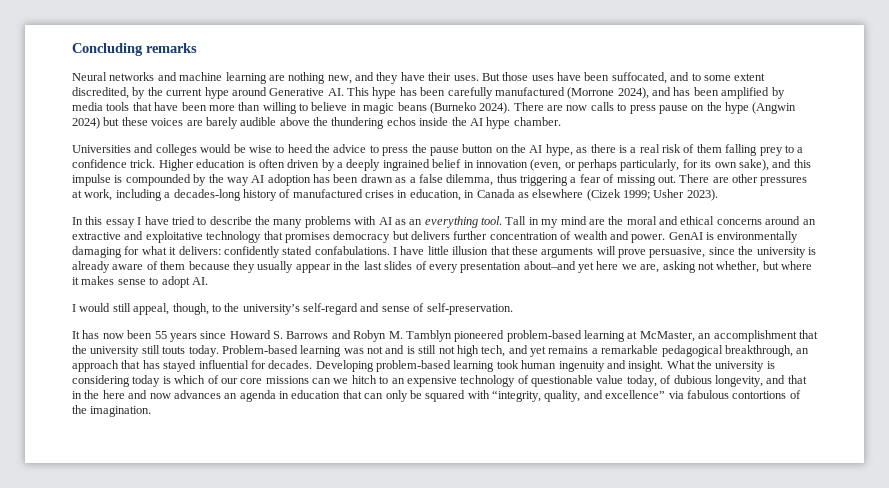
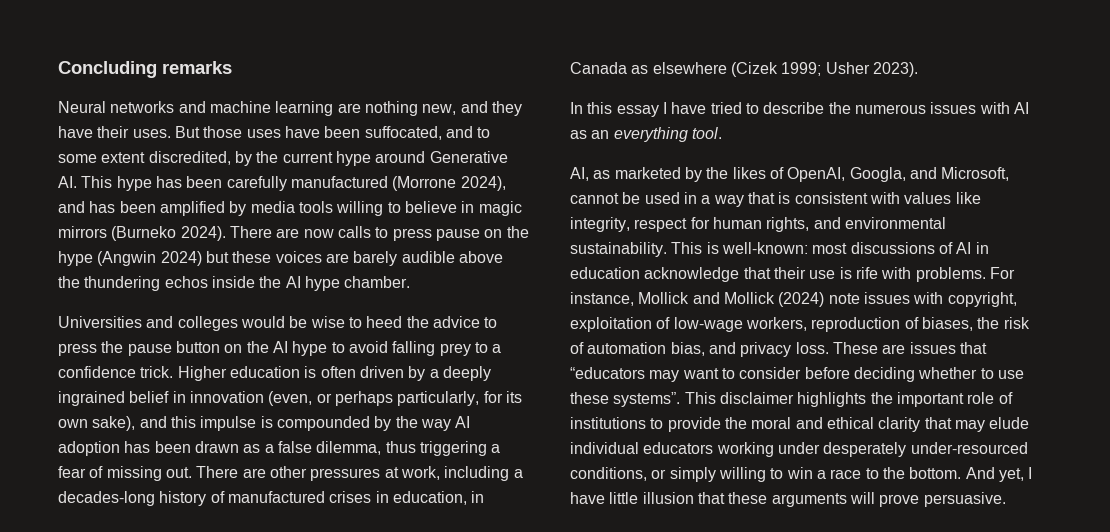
[132,102,261,111] that have been more than -> (333, 207) none
[397,102,427,111] beans -> [58,226,107,238] mirrors
[545,144,722,156] hype, as there is a real risk of them -> [292,341,388,356] hype to avoid
[273,216,351,228] many problems -> [854,102,977,114] numerous issues
[505,216,816,228] [72,231,799,243] [72,246,390,258] Tall in my mind are the moral and ethical concerns around an extractive and exploitative technology that promises democracy but delivers further concentration of wealth and power. GenAI is environmentally damaging for what it delivers: confidently stated confabulations. -> [570,167,1010,182] [570,192,981,207] [570,217,946,232] [570,242,989,257] [570,267,1015,282] [570,292,1017,307] [570,317,1030,332] [570,342,987,357] [570,367,1024,382] [570,392,1013,407] [570,417,1030,432] [570,442,1028,457] [570,467,1024,482] // AI, as marketed by the likes of OpenAI, Googla, and Microsoft, cannot be used in a way that is consistent with values like integrity, respect for human rights, and environmental sustainability. This is well-known: most discussions of AI in education acknowledge that their use is rife with problems. For instance, Mollick and Mollick (2024) note issues with copyright, exploitation of low-wage workers, reproduction of biases, the risk of automation bias, and privacy loss. These are issues that “educators may want to consider before deciding whether to use these systems”. This disclaimer highlights the important role of institutions to provide the moral and ethical clarity that may elude individual educators working under desperately under-resourced conditions, or simply willing to win a race to the bottom. And yet,
[649,246,816,258] [72,261,812,273] [72,276,208,288] [72,303,513,315] [72,330,818,342] [72,345,810,357] [72,360,775,372] [72,375,807,387] [72,390,801,402] [72,405,152,417] persuasive, since the university is already aware of them because they usually appear in the last slides of every presentation about–and yet here we are, asking not whether, but where it makes sense to adopt AI. // I would still appeal, though, to the university’s self-regard and sense of self-preservation. // It has now been 55 years since Howard S. Barrows and Robyn M. Tamblyn pioneered problem-based learning at McMaster, an accomplishment that the university still touts today. Problem-based learning was not and is still not high tech, and yet remains a remarkable pedagogical breakthrough, an approach that has stayed influential for decades. Developing problem-based learning took human ingenuity and insight. What the university is considering today is which of our core missions can we hitch to an expensive technology of questionable value today, of dubious longevity, and that in the here and now advances an agenda in education that can only be squared with “integrity, quality, and excellence” via fabulous contortions of the imagination. -> [923,492,1006,507] persuasive.

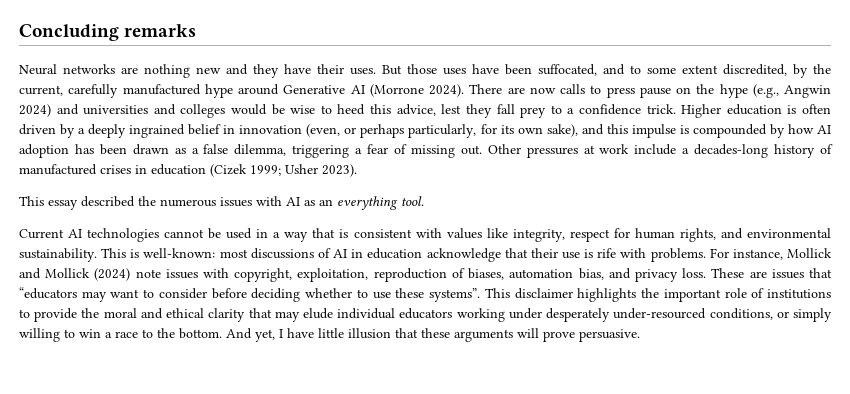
[178,101,334,116] and machine learning -> (115, 69) none
[422,104,457,115] new, -> [196,67,221,74] new
[282,151,508,166] [58,176,506,191] [58,201,522,216] [58,226,177,241] current hype around Generative AI. This hype has been carefully manufactured (Morrone 2024), and has been amplified by media tools willing to believe in magic mirrors (Burneko -> [19,84,424,98] current, carefully manufactured hype around Generative AI (Morrone
[97,251,503,266] [58,276,411,291] [58,316,142,328] (Angwin 2024) but these voices are barely audible above the thundering echos inside the AI hype chamber. // Universities -> [752,84,831,98] [19,104,149,117] (e.g., Angwin 2024) and universities
[406,316,498,328] [58,341,436,356] the advice to press the pause button on the AI hype to avoid falling -> [370,104,515,118] this advice, lest they fall
[395,416,451,431] the way -> [787,124,814,134] how
[385,441,416,453] thus -> (287, 150) none
[196,466,510,481] There are other pressures at work, including -> [487,144,677,158] Other pressures at work include
[392,491,485,505] [570,62,727,74] education, in Canada as elsewhere -> [151,164,206,175] education
[570,102,825,117] In this essay I have tried to describe -> [19,196,135,210] This essay described
[570,167,1010,182] AI, as marketed by the likes of OpenAI, Googla, and Microsoft, -> [19,228,160,242] Current AI technologies
[570,317,1030,332] [570,342,584,354] exploitation of low-wage workers, reproduction of biases, the risk of -> [297,268,505,282] exploitation, reproduction of biases,

